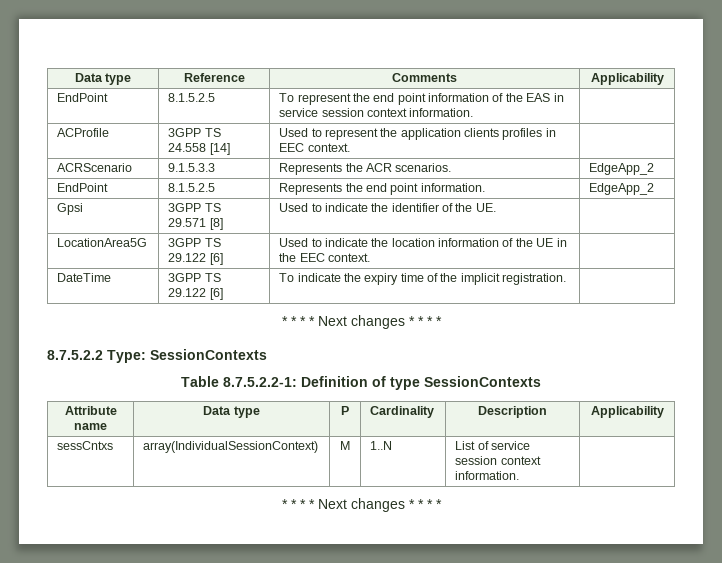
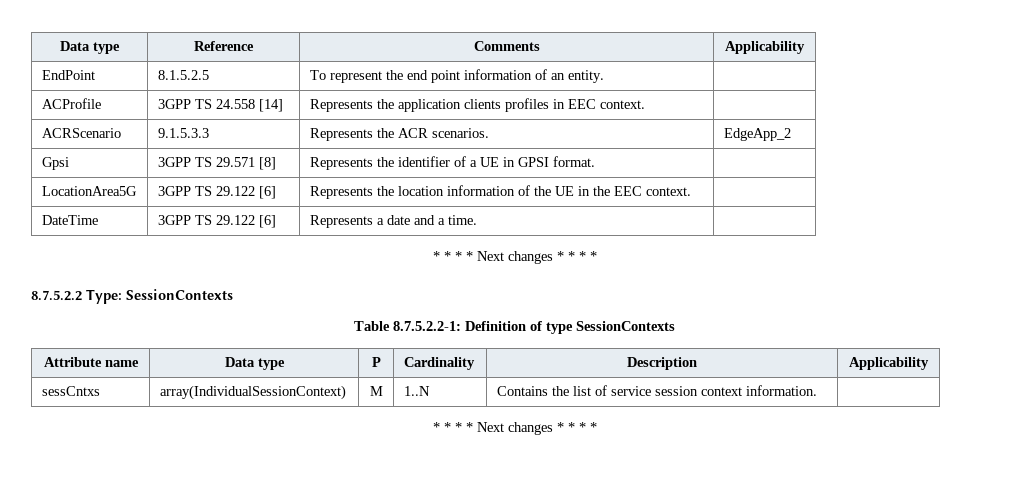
[505,93,564,102] [279,108,474,117] the EAS in service session context information. -> [550,70,604,83] an entity.
[279,128,378,140] Used to represent -> [309,99,373,112] Represents
[57,183,109,192] [168,183,216,192] [279,183,485,195] [589,183,655,195] // EndPoint | 8.1.5.2.5 | Represents the end point information. | EdgeApp_2 -> (791, 134) none
[279,203,496,212] Used to indicate the identifier of the UE. -> [309,156,595,170] Represents the identifier of a UE in GPSI format.
[279,238,368,247] Used to indicate -> [309,186,373,199] Represents
[279,273,567,285] To indicate the expiry time of the implicit registration. -> [309,215,477,228] Represents a date and a time.
[455,441,476,450] List -> [496,386,591,396] Contains the list

